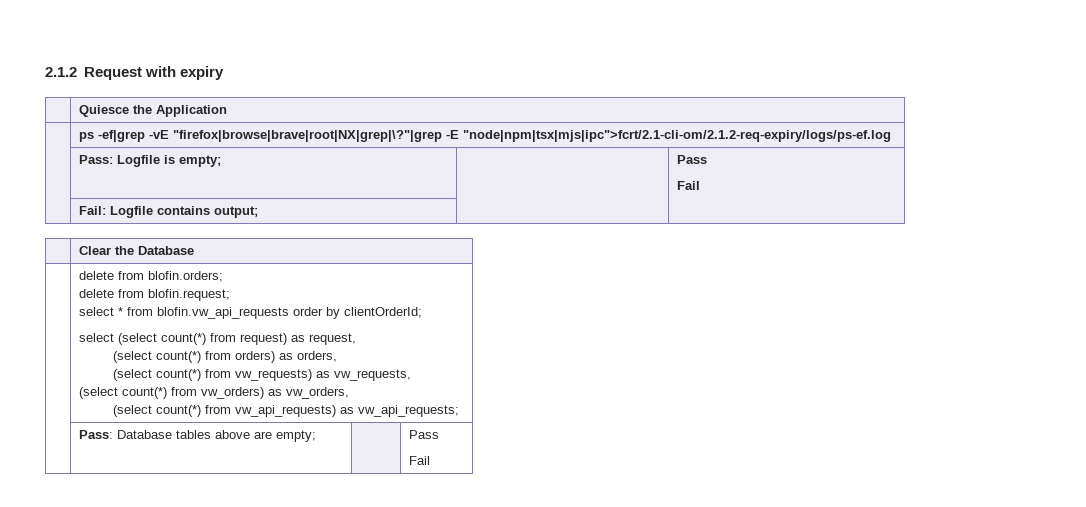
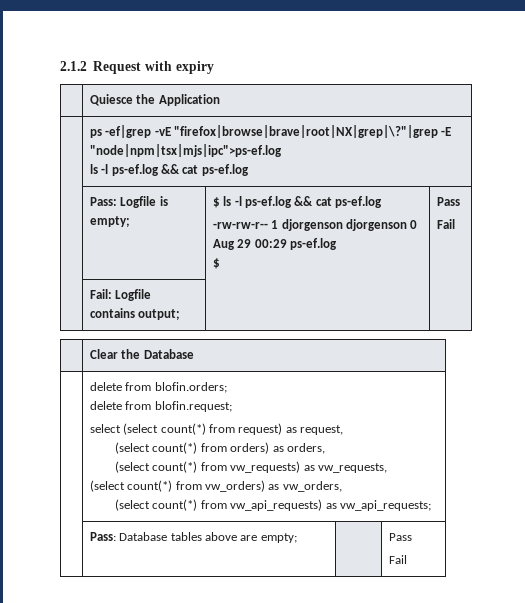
[463,130,892,142] [79,155,222,167] "node|npm|tsx|mjs|ipc">fcrt/2.1-cli-om/2.1.2-req-expiry/logs/ps-ef.log // | Pass: Logfile is empty; | -> [89,144,282,157] [89,164,249,176] [89,196,168,208] [89,216,130,227] [212,196,383,208] [212,219,418,231] [212,238,338,250] [212,258,220,269] "node|npm|tsx|mjs|ipc">ps-ef.log // ls -l ps-ef.log && cat ps-ef.log // | Pass: Logfile is empty; | $ ls -l ps-ef.log && cat ps-ef.log // -rw-rw-r-- 1 djorgenson djorgenson 0 Aug 29 00:29 ps-ef.log // $
[79,307,423,319] // select * from blofin.vw_api_requests order by clientOrderId; -> (232, 406) none

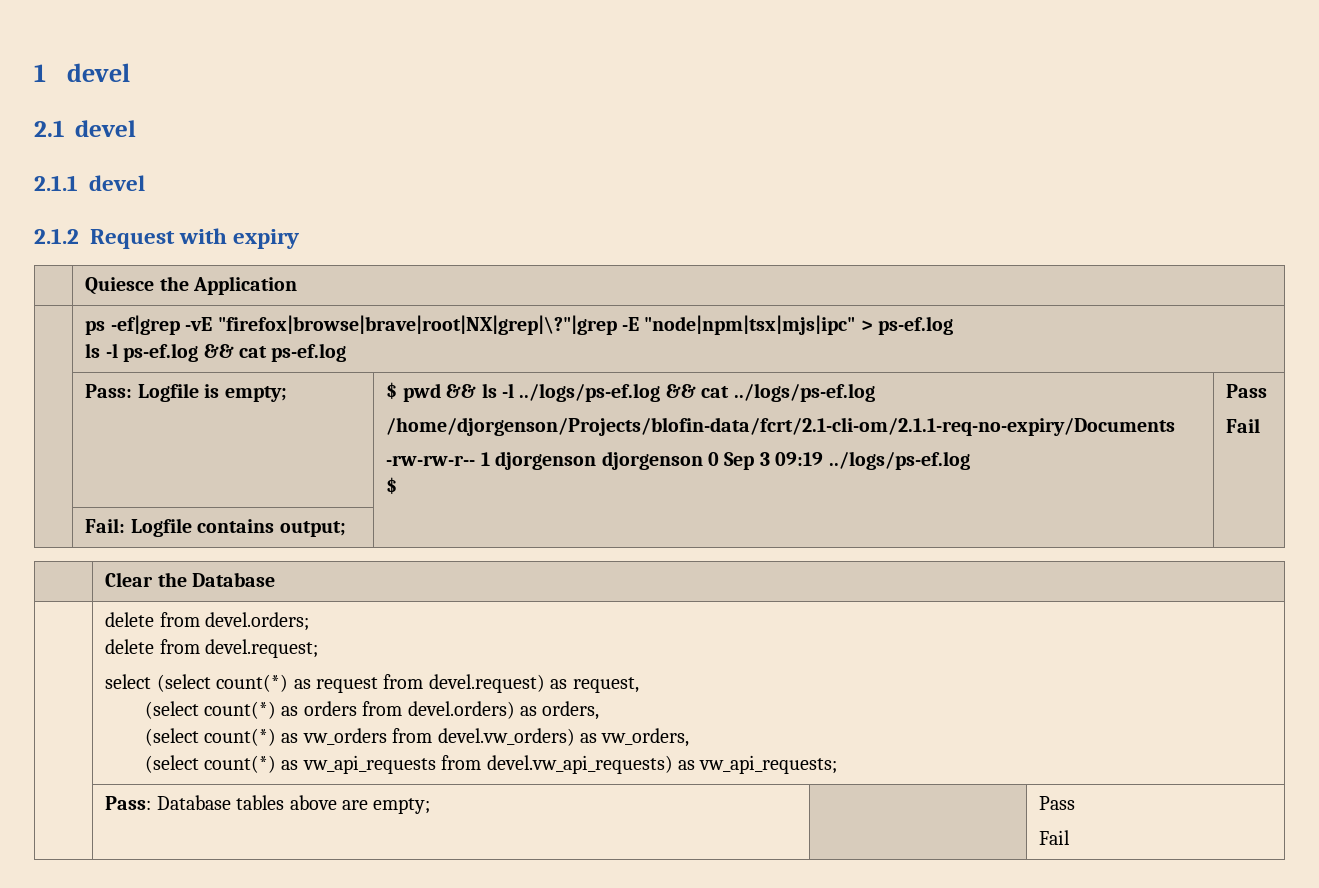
(60, 66) none -> [34,63,130,82] [34,120,136,137] [34,175,145,191] 1 devel // 2.1 devel // 2.1.1 devel //
[89,144,282,157] "node|npm|tsx|mjs|ipc">ps-ef.log -> [644,315,954,335] "node|npm|tsx|mjs|ipc" > ps-ef.log
[223,196,383,208] ls -l ps-ef.log && cat ps-ef.log -> [402,383,875,402] [386,417,1176,436] pwd && ls -l ../logs/ps-ef.log && cat ../logs/ps-ef.log // /home/djorgenson/Projects/blofin-data/fcrt/2.1-cli-om/2.1.1-req-no-expiry/Documents
[212,238,338,250] Aug 29 00:29 ps-ef.log -> [724,451,970,470] Sep 3 09:19 ../logs/ps-ef.log
[154,382,227,393] [89,401,232,412] blofin.orders; // delete from blofin.request; -> [205,612,310,631] [105,639,319,658] devel.orders; // delete from devel.request;
[209,423,283,435] from request) -> [293,674,545,693] as request from devel.request)
[200,442,270,454] from orders) -> [281,701,515,719] as orders from devel.orders)
[200,461,387,473] [89,480,266,492] from vw_requests) as vw_requests, // (select count(*) from vw_orders) -> [281,728,575,746] as vw_orders from devel.vw_orders)
[200,499,323,511] from vw_api_requests) -> [281,755,673,774] as vw_api_requests from devel.vw_api_requests)

